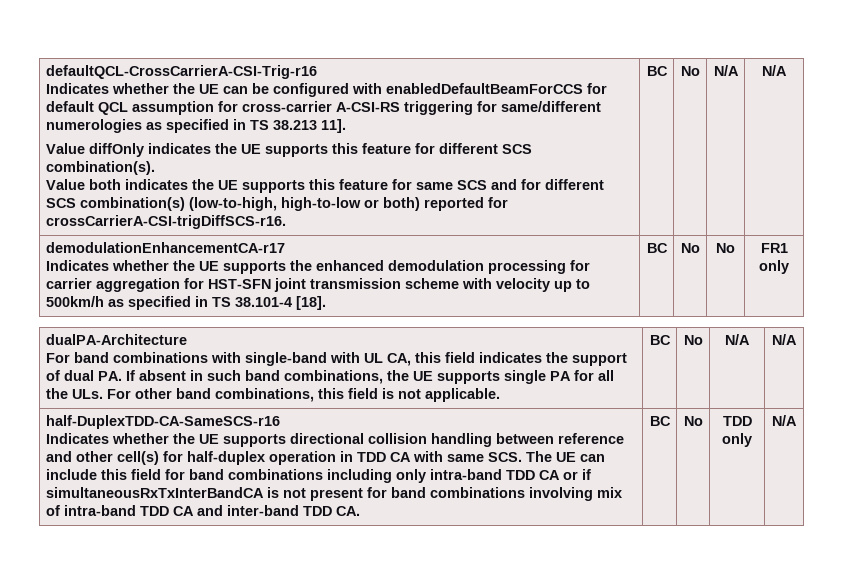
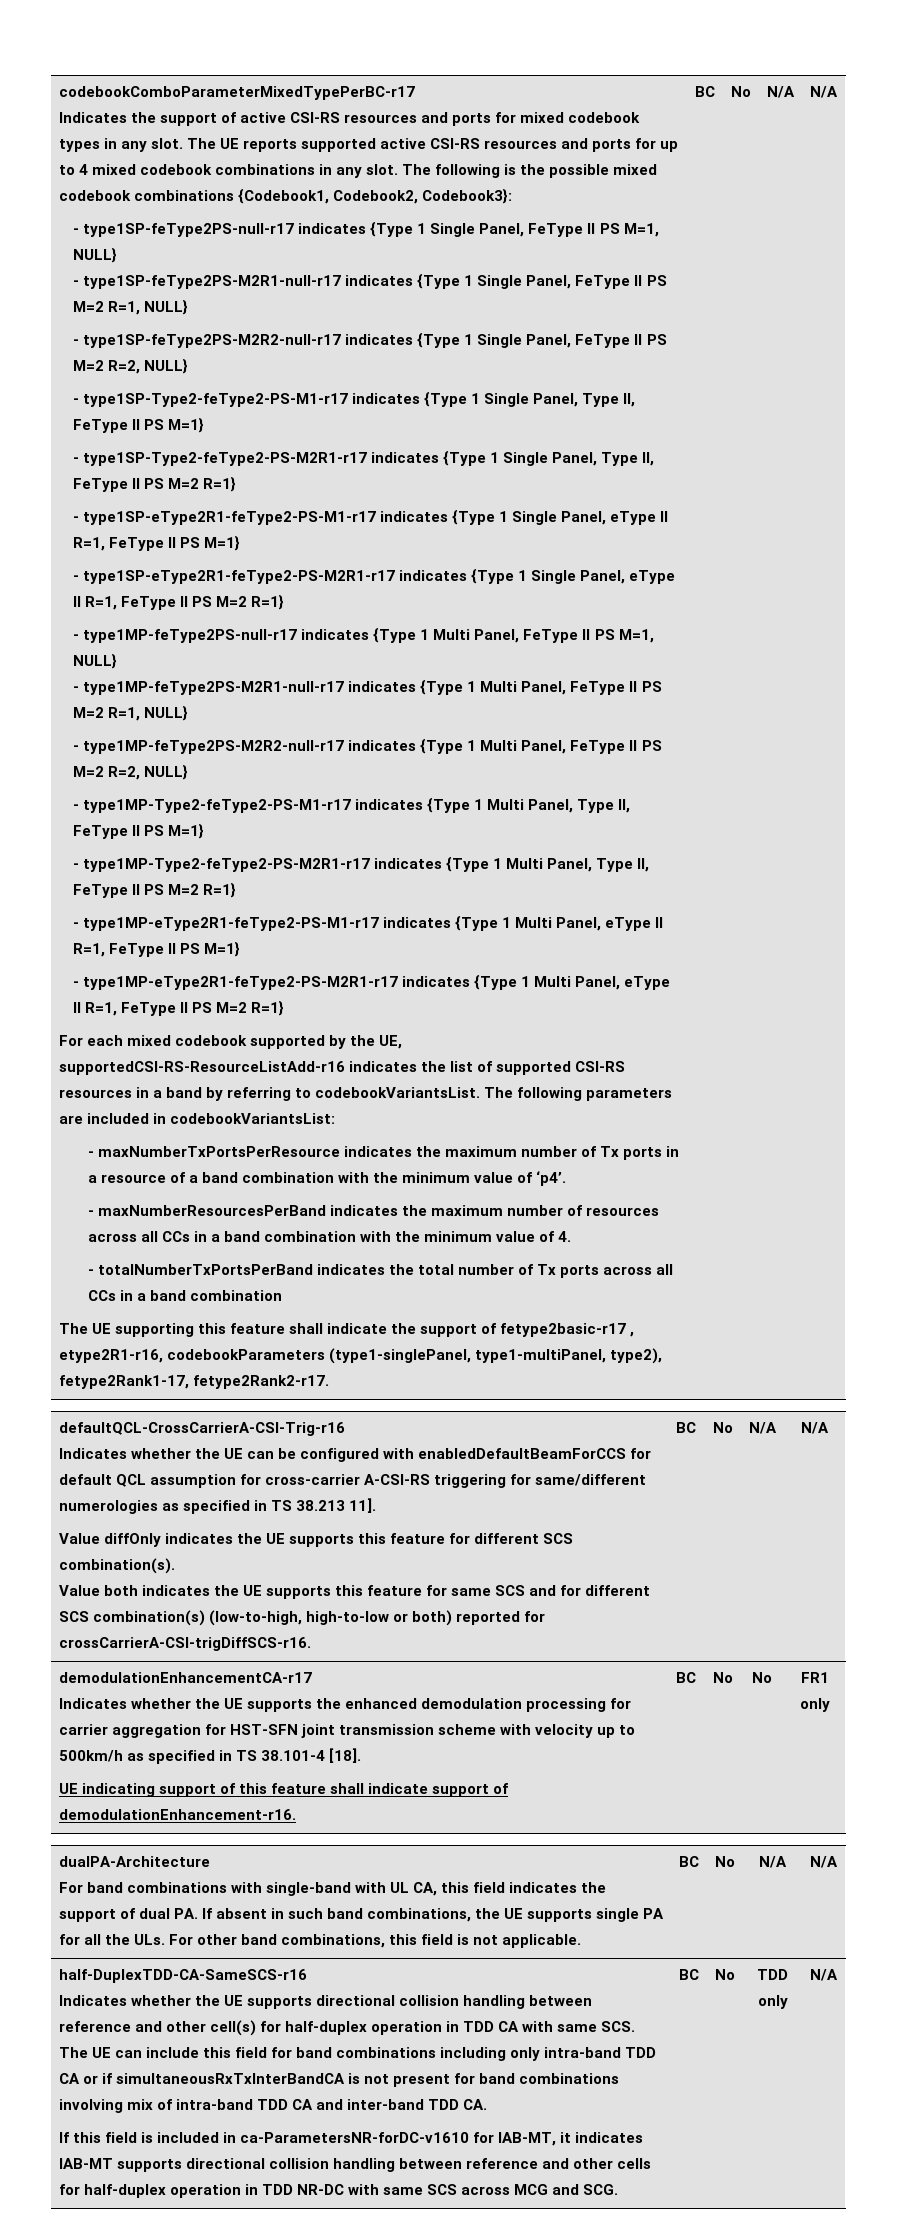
(45, 72) none -> [58,86,415,100] [58,112,641,126] [58,138,679,152] [58,164,658,178] [58,188,512,204] [73,221,659,237] [73,247,118,263] [73,273,667,289] [73,299,189,315] [73,332,667,348] [73,358,189,374] [73,391,636,407] [73,417,205,433] [73,450,655,466] [73,476,237,492] [73,509,669,525] [73,535,241,551] [73,568,676,584] [73,594,285,610] [73,627,654,643] [73,653,118,669] [73,679,662,695] [73,705,189,721] [73,738,662,754] [73,764,189,780] [73,797,631,813] [73,823,205,839] [73,856,650,872] [73,882,237,898] [73,915,664,931] [73,941,241,957] [73,974,671,990] [73,1000,285,1016] [58,1035,402,1049] [58,1061,625,1075] [58,1087,673,1101] [58,1113,335,1124] [87,1146,679,1160] [87,1171,567,1186] [87,1205,659,1216] [87,1231,572,1242] [87,1264,674,1278] [87,1290,282,1301] [58,1323,635,1337] [58,1348,662,1364] [58,1375,329,1389] [694,86,715,97] [730,86,751,97] [766,86,795,98] [810,86,838,98] codebookComboParameterMixedTypePerBC-r17 // Indicates the support of active CSI-RS resources and ports for mixed codebook types in any slot. The UE reports supported active CSI-RS resources and ports for up to 4 mixed codebook combinations in any slot. The following is the possible mixed codebook combinations {Codebook1, Codebook2, Codebook3}: // - type1SP-feType2PS-null-r17 indicates {Type 1 Single Panel, FeType II PS M=1, NULL} // - type1SP-feType2PS-M2R1-null-r17 indicates {Type 1 Single Panel, FeType II PS M=2 R=1, NULL} // - type1SP-feType2PS-M2R2-null-r17 indicates {Type 1 Single Panel, FeType II PS M=2 R=2, NULL} // - type1SP-Type2-feType2-PS-M1-r17 indicates {Type 1 Single Panel, Type II, FeType II PS M=1} // - type1SP-Type2-feType2-PS-M2R1-r17 indicates {Type 1 Single Panel, Type II, FeType II PS M=2 R=1} // - type1SP-eType2R1-feType2-PS-M1-r17 indicates {Type 1 Single Panel, eType II R=1, FeType II PS M=1} // - type1SP-eType2R1-feType2-PS-M2R1-r17 indicates {Type 1 Single Panel, eType II R=1, FeType II PS M=2 R=1} // - type1MP-feType2PS-null-r17 indicates {Type 1 Multi Panel, FeType II PS M=1, NULL} // - type1MP-feType2PS-M2R1-null-r17 indicates {Type 1 Multi Panel, FeType II PS M=2 R=1, NULL} // - type1MP-feType2PS-M2R2-null-r17 indicates {Type 1 Multi Panel, FeType II PS M=2 R=2, NULL} // - type1MP-Type2-feType2-PS-M1-r17 indicates {Type 1 Multi Panel, Type II, FeType II PS M=1} // - type1MP-Type2-feType2-PS-M2R1-r17 indicates {Type 1 Multi Panel, Type II, FeType II PS M=2 R=1} // - type1MP-eType2R1-feType2-PS-M1-r17 indicates {Type 1 Multi Panel, eType II R=1, FeType II PS M=1} // - type1MP-eType2R1-feType2-PS-M2R1-r17 indicates {Type 1 Multi Panel, eType II R=1, FeType II PS M=2 R=1} // For each mixed codebook supported by the UE, supportedCSI-RS-ResourceListAdd-r16 indicates the list of supported CSI-RS resources in a band by referring to codebookVariantsList. The following parameters are included in codebookVariantsList: // - maxNumberTxPortsPerResource indicates the maximum number of Tx ports in a resource of a band combination with the minimum value of ‘p4’. // - maxNumberResourcesPerBand indicates the maximum number of resources across all CCs in a band combination with the minimum value of 4. // - totalNumberTxPortsPerBand indicates the total number of Tx ports across all CCs in a band combination // The UE supporting this feature shall indicate the support of fetype2basic-r17 , etype2R1-r16, codebookParameters (type1-singlePanel, type1-multiPanel, type2), fetype2Rank1-17, fetype2Rank2-r17. | BC | No | N/A | N/A //
(326, 303) none -> [58,1783,509,1797] [58,1809,296,1820] // UE indicating support of this feature shall indicate support of demodulationEnhancement-r16.
(360, 511) none -> [58,2132,644,2146] [58,2158,652,2172] [58,2184,619,2198] // If this field is included in ca-ParametersNR-forDC-v1610 for IAB-MT, it indicates IAB-MT supports directional collision handling between reference and other cells for half-duplex operation in TDD NR-DC with same SCS across MCG and SCG.

